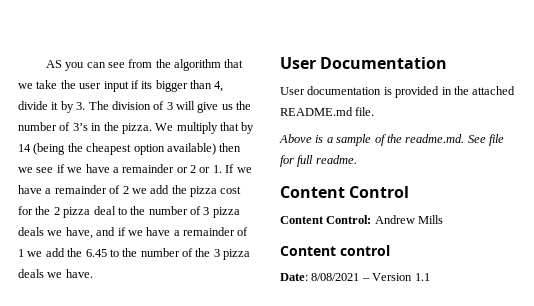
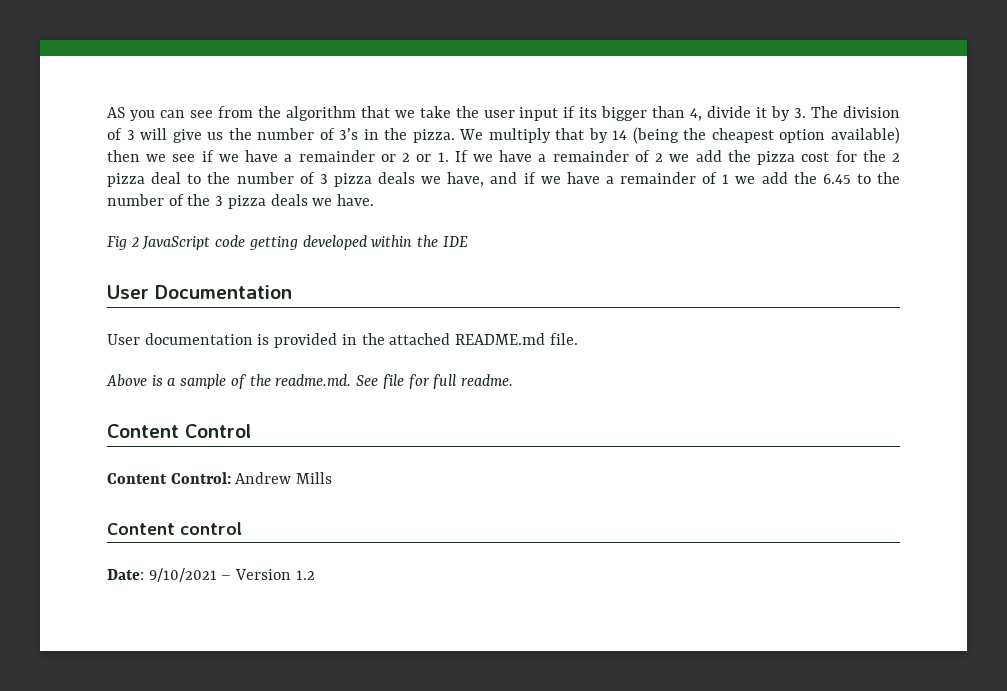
(93, 273) none -> [107,235,468,250] // Fig 2 JavaScript code getting developed within the IDE
[311,273,360,281] 8/08/2021 -> [148,568,217,582] 9/10/2021
[414,273,430,281] 1.1 -> [295,570,315,580] 1.2

